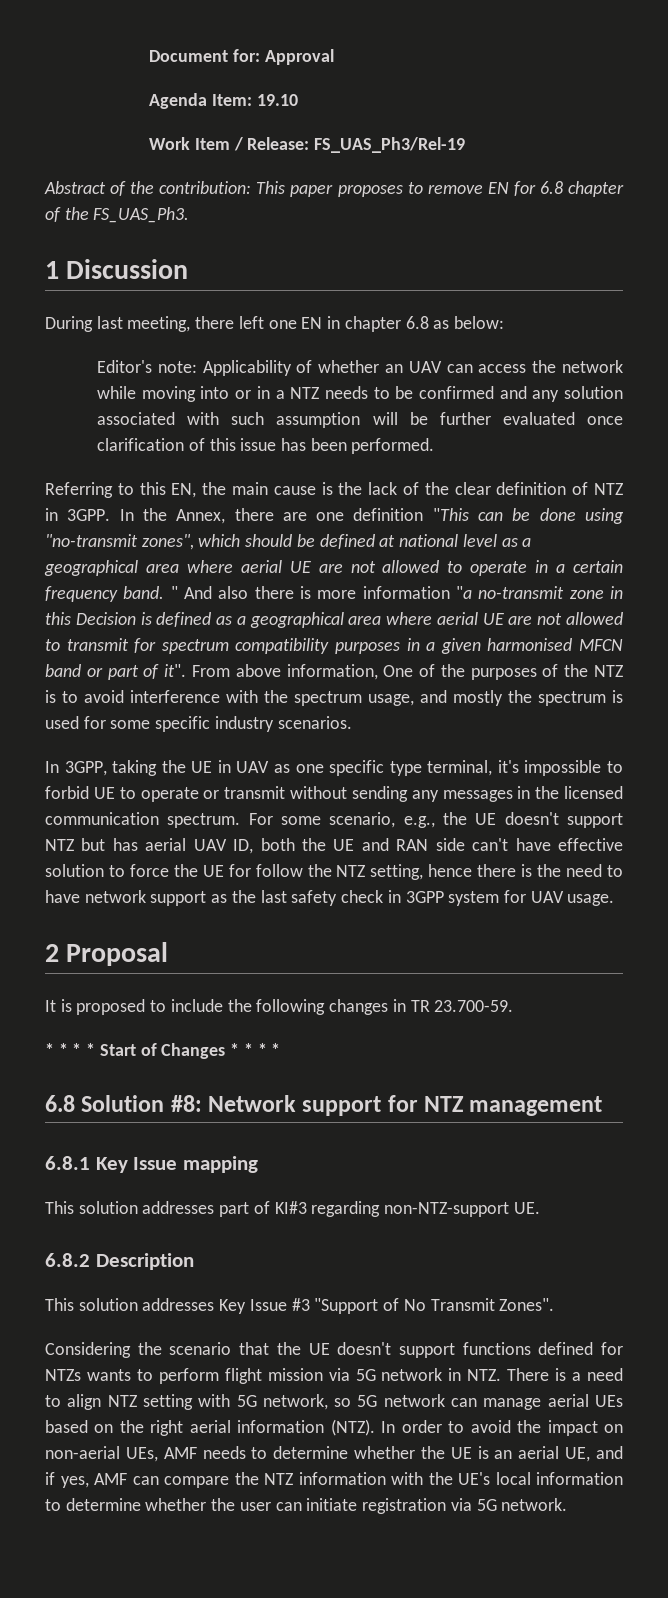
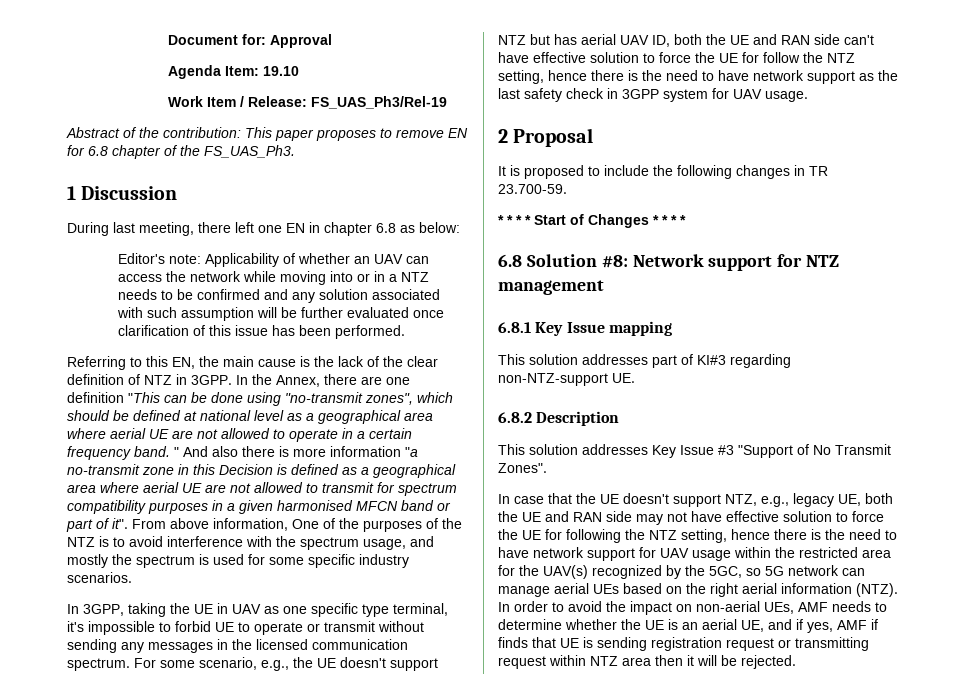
[45,1342,232,1358] Considering the scenario -> [498,494,544,504] In case
[462,1342,623,1355] [45,1368,624,1384] [45,1394,328,1410] functions defined for NTZs wants to perform flight mission via 5G network in NTZ. There is a need to align NTZ setting with 5G network, -> [725,493,893,507] [498,511,884,525] [498,529,897,543] [498,547,891,561] [498,565,742,579] NTZ, e.g., legacy UE, both the UE and RAN side may not have effective solution to force the UE for following the NTZ setting, hence there is the need to have network support for UAV usage within the restricted area for the UAV(s) recognized by the 5GC,
[132,1472,623,1488] [45,1498,568,1514] can compare the NTZ information with the UE's local information to determine whether the user can initiate registration via 5G network. -> [871,619,878,630] [498,637,869,651] [498,655,796,669] if finds that UE is sending registration request or transmitting request within NTZ area then it will be rejected.

